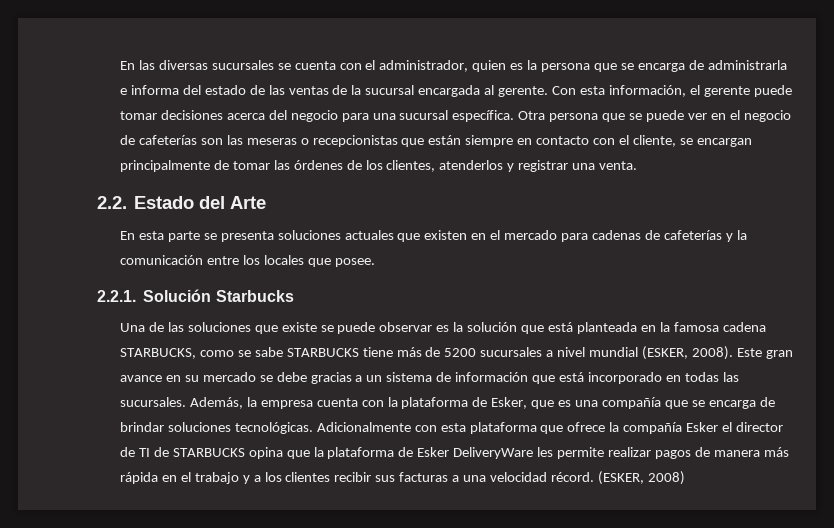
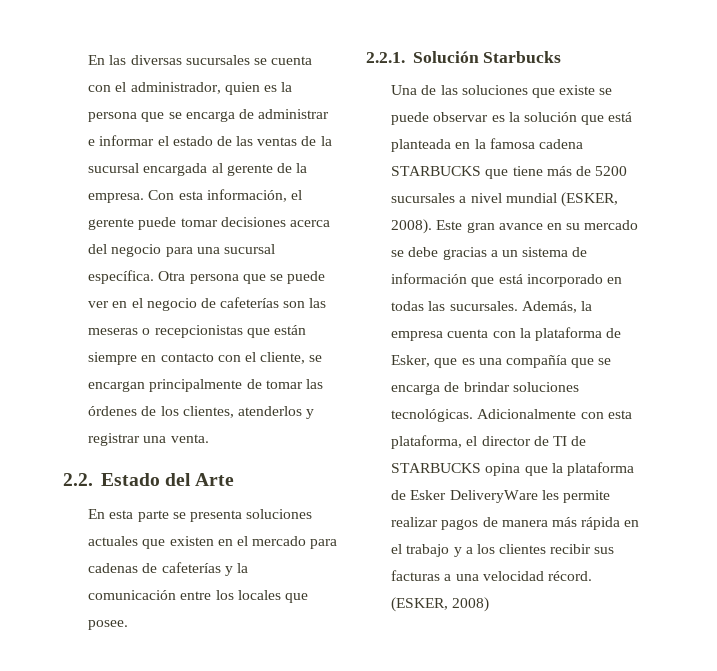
[707,60,787,70] [120,85,201,95] administrarla e informa del -> [258,109,330,119] [88,135,169,146] administrar e informar el
[498,86,549,97] gerente. -> [226,163,308,176] [88,193,145,203] gerente de la empresa.
[120,347,359,359] STARBUCKS, como se sabe STARBUCKS -> [391,166,509,179] STARBUCKS que
[469,422,719,434] plataforma que ofrece la compañía Esker -> [391,435,463,449] plataforma,

